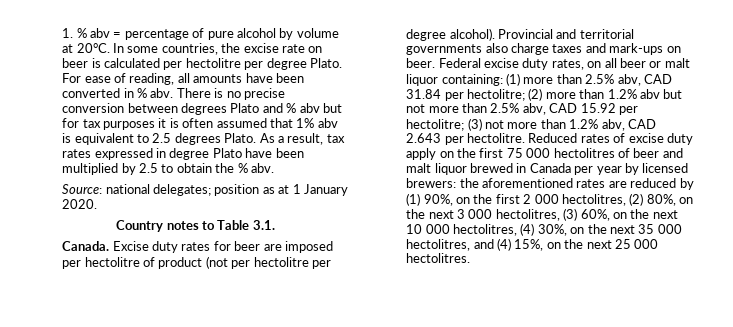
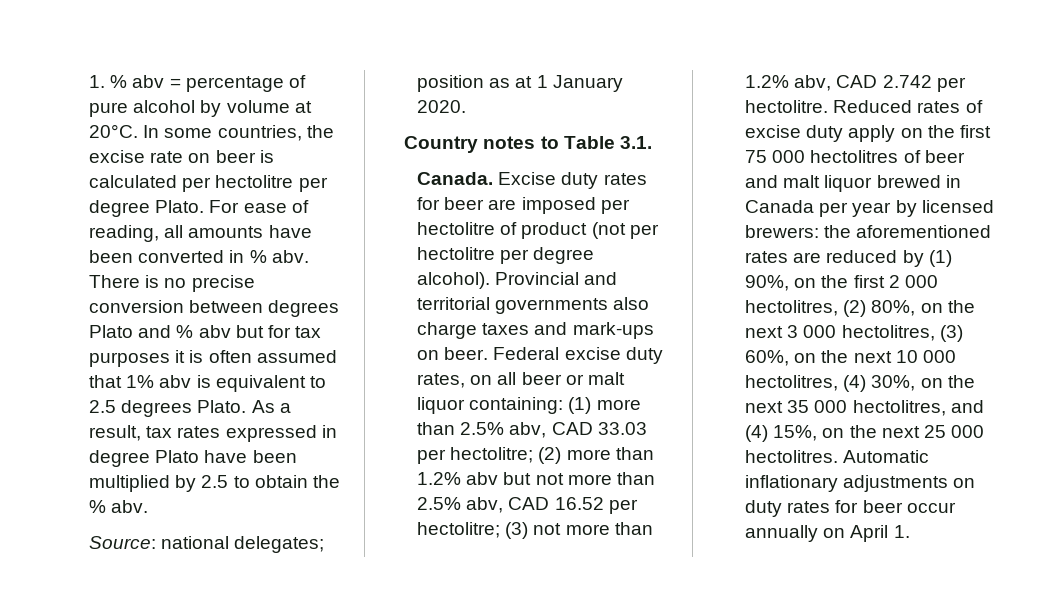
[406,89,442,99] 31.84 -> [597,422,647,435] 33.03
[580,103,616,113] 15.92 -> [554,497,604,510] 16.52
[406,133,442,143] 2.643 -> [882,75,932,88] 2.742
(471, 258) none -> [843,450,930,463] [745,475,976,492] [745,500,956,517] [745,525,910,542] Automatic inflationary adjustments on duty rates for beer occur annually on April 1.

